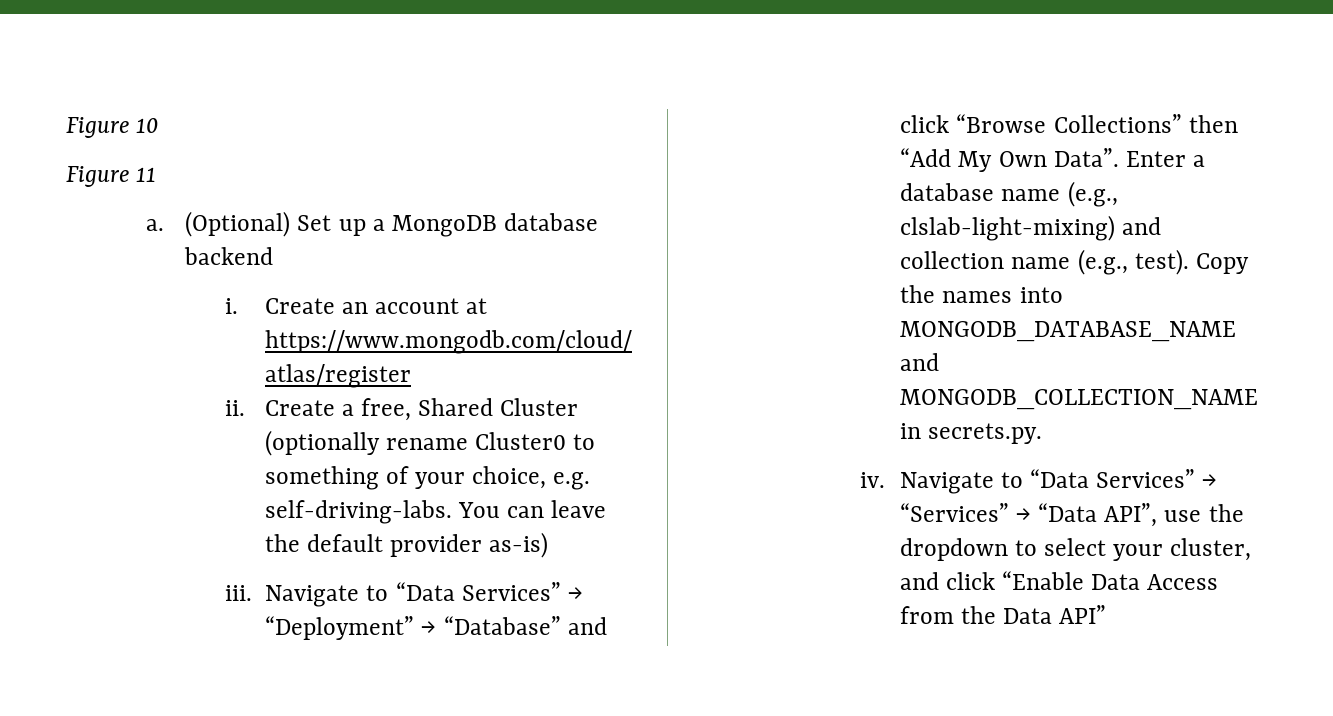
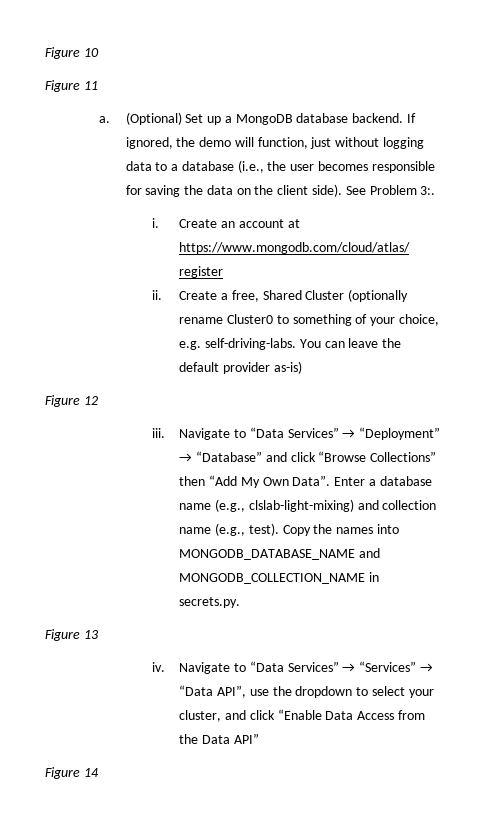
[184,247,274,265] backend -> [352,113,417,123] [125,137,425,149] [125,160,435,173] [125,184,436,197] backend. If ignored, the demo will function, just without logging data to a database (i.e., the user becomes responsible for saving the data on the client side). See Problem 3:.
(549, 545) none -> [45,395,98,407] // Figure 12
(1043, 433) none -> [45,629,99,641] // Figure 13
(1107, 614) none -> [45,767,99,779] // Figure 14

